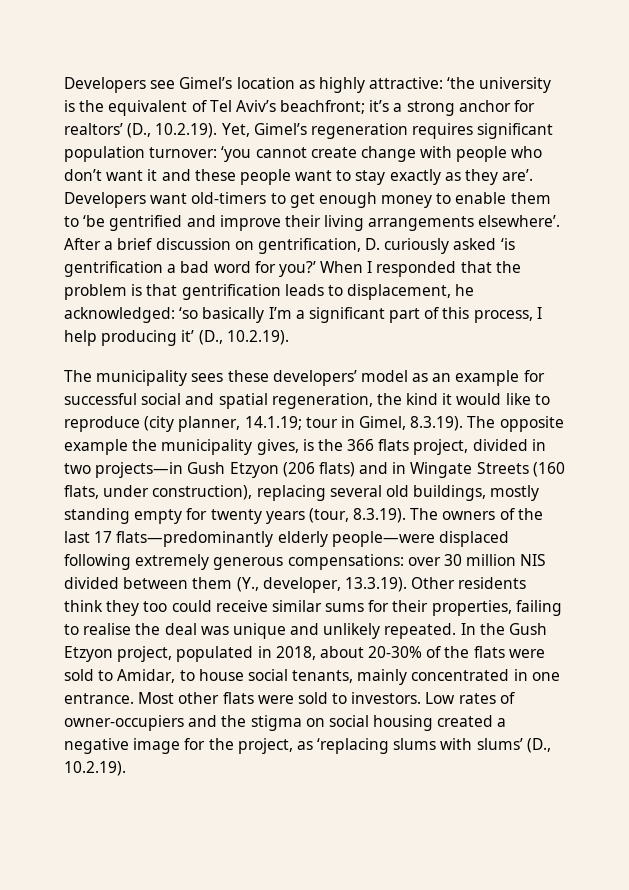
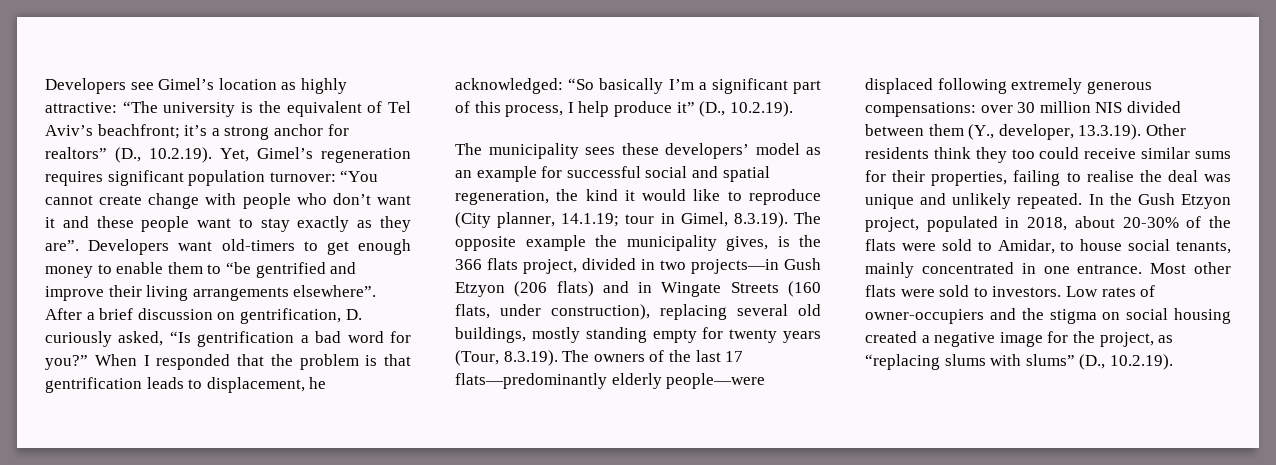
[447,77,476,89] ‘the -> [122,101,158,113] “The
[64,123,123,135] realtors’ -> [45,147,107,159] realtors”
[221,146,252,162] ‘you -> [340,170,379,182] “You
[502,169,534,181] are’. -> [45,240,79,251] are”.
[83,215,106,227] ‘be -> [225,262,251,274] “be
[478,215,561,227] elsewhere’. -> [293,285,377,297] elsewhere”.
[453,238,515,250] asked ‘is -> [118,331,191,346] asked, “Is
[278,261,316,277] you?’ -> [45,355,88,370] you?”
[179,307,199,319] ‘so -> [568,78,595,90] “So
[101,330,195,346] producing it’ -> [613,101,695,117] produce it”
[144,416,175,432] (city -> [455,212,491,228] (City
[308,508,349,523] (tour, -> [455,350,499,366] (Tour,
[317,738,390,754] ‘replacing -> [865,354,940,370] “replacing
[476,738,523,750] slums’ -> [1025,354,1075,366] slums”

